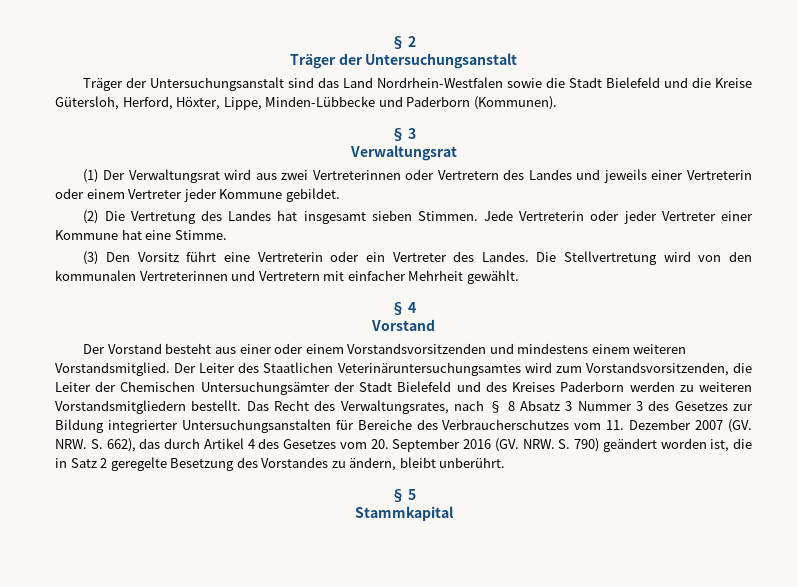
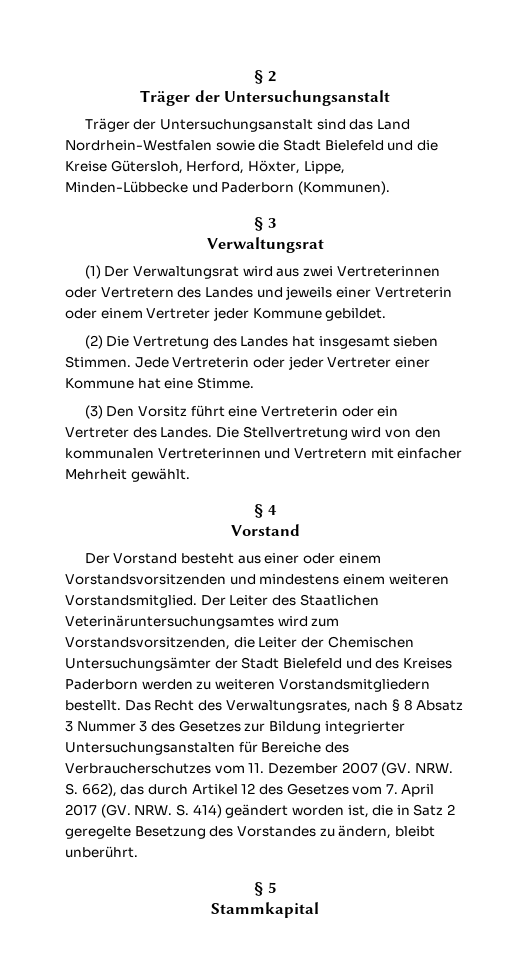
[247,439,255,449] 4 -> [241,783,256,794] 12
[370,438,599,452] 20. September 2016 (GV. NRW. S. 790) -> [385,784,435,797] [65,804,222,818] 7. April 2017 (GV. NRW. S. 414)

